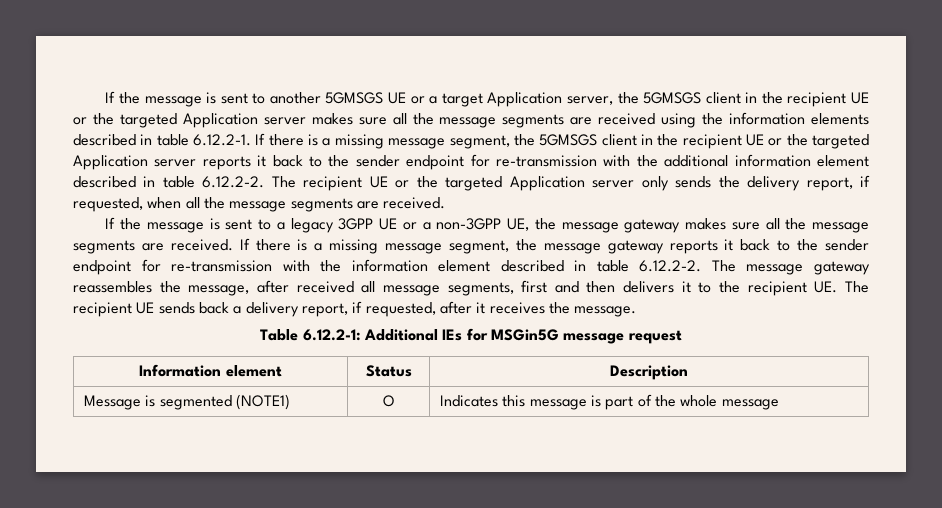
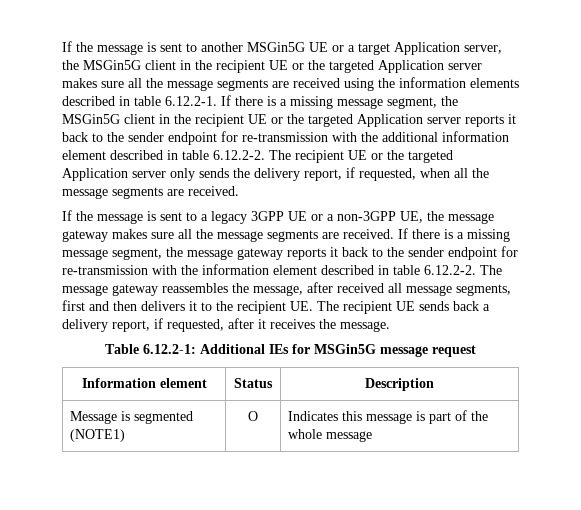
[325,92,384,104] 5GMSGS -> [247,42,305,52] MSGin5G
[643,92,702,104] 5GMSGS -> [83,60,141,70] MSGin5G
[539,134,598,146] 5GMSGS -> [62,114,120,124] MSGin5G

